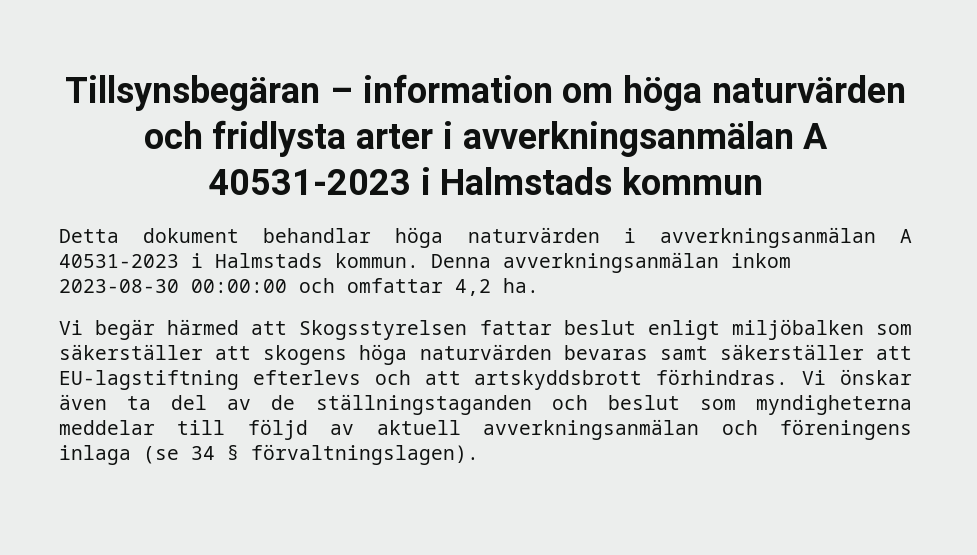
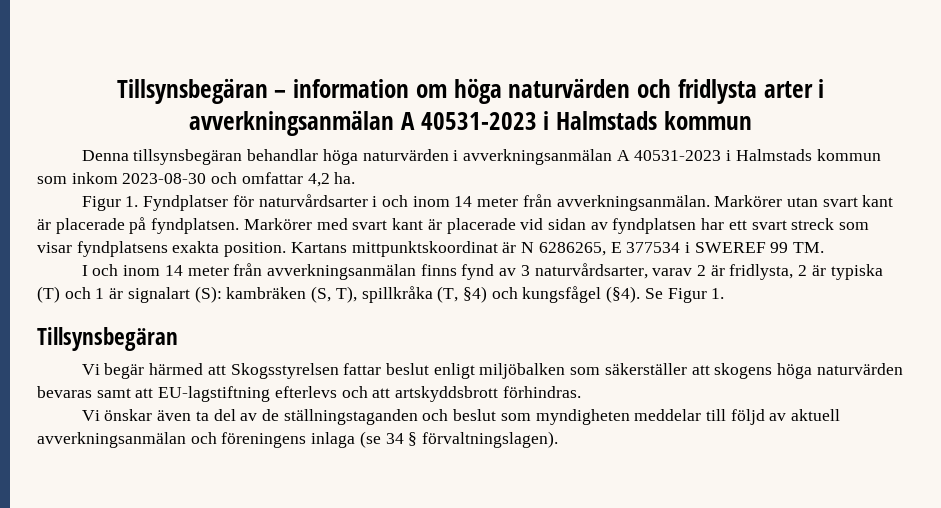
[59,228,240,243] Detta dokument -> [81,149,243,165] Denna tillsynsbegäran
[335,252,719,273] kommun. Denna avverkningsanmälan -> [816,149,881,161] [37,176,67,184] kommun som
[191,279,287,293] 00:00:00 -> (207, 178) none
(539, 285) none -> [81,194,894,211] [37,217,870,234] [37,241,825,257] [81,263,883,280] [37,286,725,303] [37,327,178,351] // Figur 1. Fyndplatser för naturvårdsarter i och inom 14 meter från avverkningsanmälan. Markörer utan svart kant är placerade på fyndplatsen. Markörer med svart kant är placerade vid sidan av fyndplatsen har ett svart streck som visar fyndplatsens exakta position. Kartans mittpunktskoordinat är N 6286265, E 377534 i SWEREF 99 TM. // I och inom 14 meter från avverkningsanmälan finns fynd av 3 naturvårdsarter, varav 2 är fridlysta, 2 är typiska (T) och 1 är signalart (S): kambräken (S, T), spillkråka (T, §4) och kungsfågel (§4). Se Figur 1. // Tillsynsbegäran
[719,344,864,360] säkerställer -> (131, 393) none
(789, 377) none -> (581, 392) //
[755,395,912,415] myndigheterna -> [535,409,630,425] myndigheten

